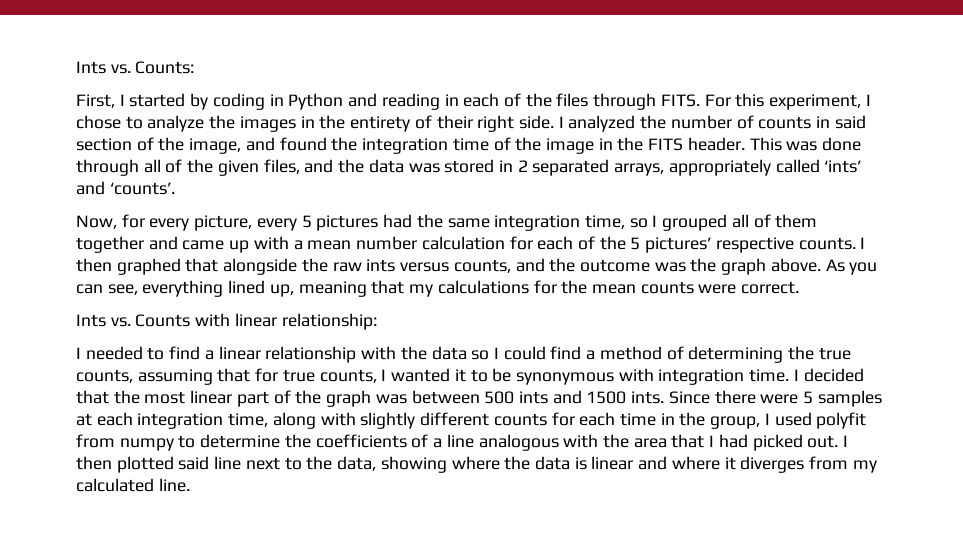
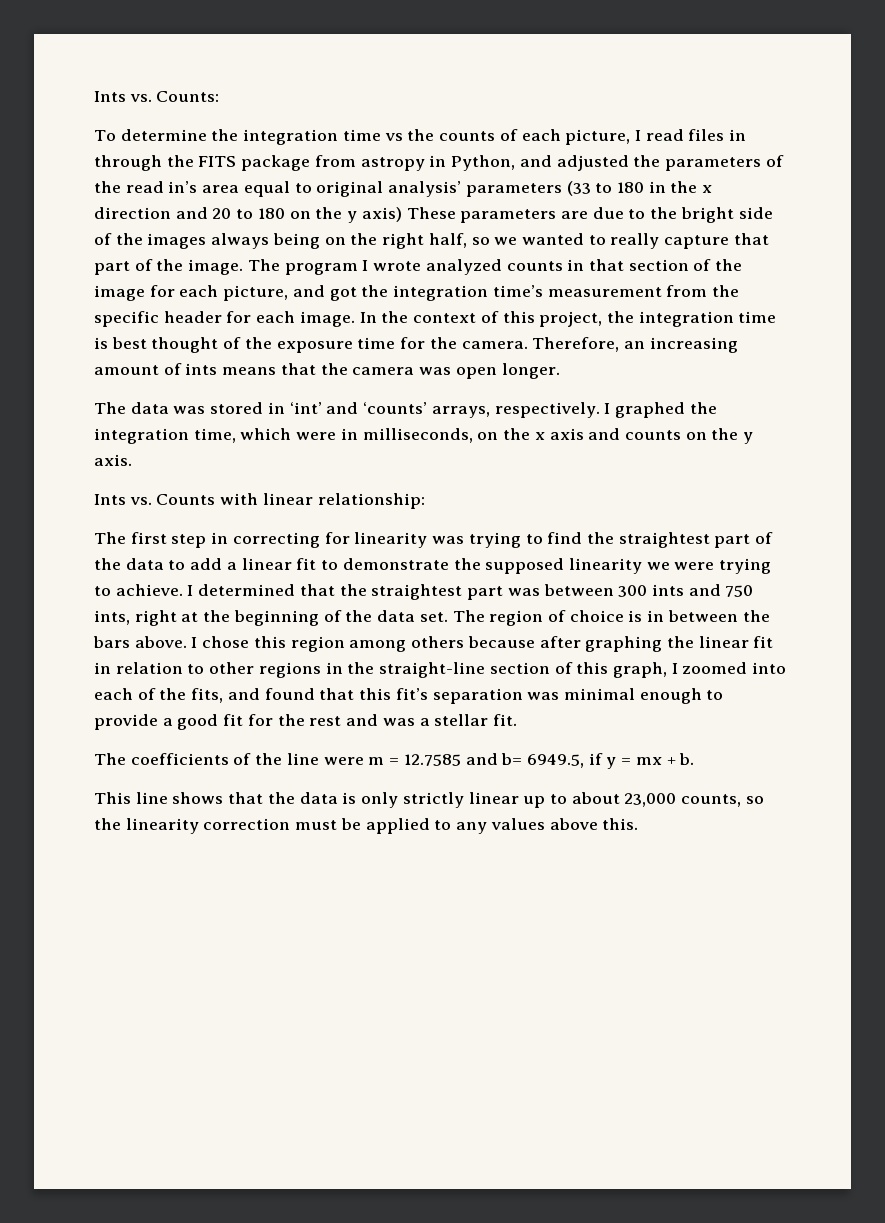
[76,93,871,110] [76,115,754,132] First, I started by coding in Python and reading in each of the files through FITS. For this experiment, I chose to analyze the images in the entirety of their right side. I analyzed the number of -> [94,129,747,145] [94,155,784,171] [94,181,713,197] [94,207,773,223] [94,233,769,249] [94,259,502,275] To determine the integration time vs the counts of each picture, I read files in through the FITS package from astropy in Python, and adjusted the parameters of the read in’s area equal to original analysis’ parameters (33 to 180 in the x direction and 20 to 180 on the y axis) These parameters are due to the bright side of the images always being on the right half, so we wanted to really capture that part of the image. The program I wrote analyzed
[834,115,866,129] said -> [588,259,624,271] that
[189,137,862,154] [76,159,862,176] [76,181,175,195] [76,214,818,231] [76,236,866,253] [76,258,878,275] [76,280,800,297] image, and found the integration time of the image in the FITS header. This was done through all of the given files, and the data was stored in 2 separated arrays, appropriately called ‘ints’ and ‘counts’. // Now, for every picture, every 5 pictures had the same integration time, so I grouped all of them together and came up with a mean number calculation for each of the 5 pictures’ respective counts. I then graphed that alongside the raw ints versus counts, and the outcome was the graph above. As you can see, everything lined up, meaning that my calculations for the mean counts were correct. -> [94,285,739,301] [94,311,777,327] [94,337,738,353] [94,363,560,379] [94,402,717,418] [94,428,754,444] [94,454,132,466] image for each picture, and got the integration time’s measurement from the specific header for each image. In the context of this project, the integration time is best thought of the exposure time for the camera. Therefore, an increasing amount of ints means that the camera was open longer. // The data was stored in ‘int’ and ‘counts’ arrays, respectively. I graphed the integration time, which were in milliseconds, on the x axis and counts on the y axis.
[76,346,851,363] [76,368,864,385] [76,390,372,407] I needed to find a linear relationship with the data so I could find a method of determining the true counts, assuming that for true counts, I wanted it to be synonymous with integration time. I decided that the most linear part of the graph -> [94,532,774,548] [94,558,772,574] [94,584,504,600] The first step in correcting for linearity was trying to find the straightest part of the data to add a linear fit to demonstrate the supposed linearity we were trying to achieve. I determined that the straightest part
[484,391,515,404] 500 -> [618,585,648,597] 300
[586,390,882,407] [76,412,867,429] [76,434,849,451] [76,456,877,473] [76,478,190,492] 1500 ints. Since there were 5 samples at each integration time, along with slightly different counts for each time in the group, I used polyfit from numpy to determine the coefficients of a line analogous with the area that I had picked out. I then plotted said line next to the data, showing where the data is linear and where it diverges from my calculated line. -> [725,585,754,597] [94,610,770,626] [93,636,774,652] [94,662,787,678] [94,688,724,704] [94,714,517,730] [94,753,695,769] [94,792,764,808] [94,818,639,834] 750 ints, right at the beginning of the data set. The region of choice is in between the bars above. I chose this region among others because after graphing the linear fit in relation to other regions in the straight-line section of this graph, I zoomed into each of the fits, and found that this fit’s separation was minimal enough to provide a good fit for the rest and was a stellar fit. // The coefficients of the line were m = 12.7585 and b= 6949.5, if y = mx + b. // This line shows that the data is only strictly linear up to about 23,000 counts, so the linearity correction must be applied to any values above this.

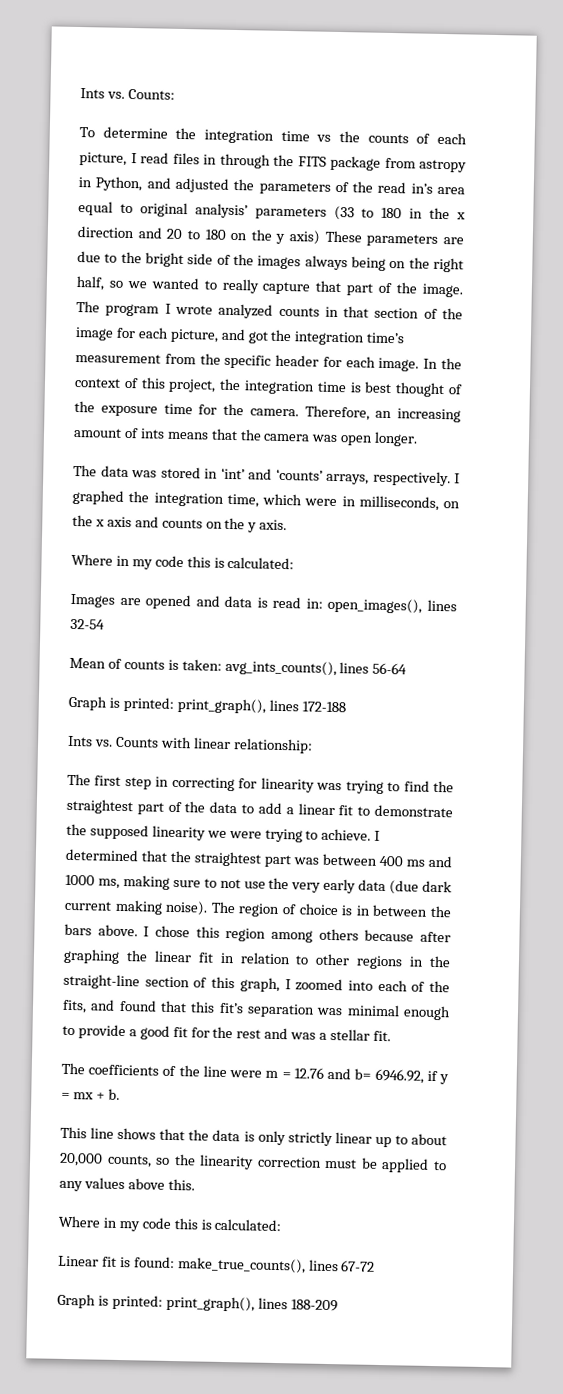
(132, 460) none -> [71,553,295,570] [70,593,457,614] [70,618,105,630] [69,657,408,677] [68,695,346,714] // Where in my code this is calculated: // Images are opened and data is read in: open_images(), lines 32-54 // Mean of counts is taken: avg_ints_counts(), lines 56-64 // Graph is printed: print_graph(), lines 172-188
[618,584,754,597] [94,610,448,626] 300 ints and 750 ints, right at the beginning of the data set. -> [379,855,452,868] [65,874,452,895] [64,899,209,916] 400 ms and 1000 ms, making sure to not use the very early data (due dark current making noise).
[403,754,461,766] 12.7585 -> [293,1067,324,1079] 12.76
[526,754,584,768] 6949.5, -> [374,1068,424,1084] 6946.92,
[624,793,677,807] 23,000 -> [59,1152,103,1167] 20,000
(639, 824) none -> [58,1215,282,1232] [58,1255,376,1274] [57,1293,338,1312] // Where in my code this is calculated: // Linear fit is found: make_true_counts(), lines 67-72 // Graph is printed: print_graph(), lines 188-209

